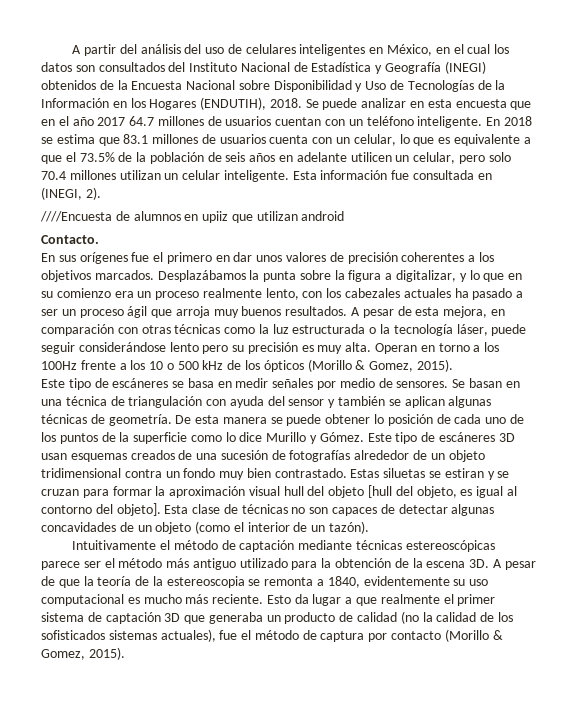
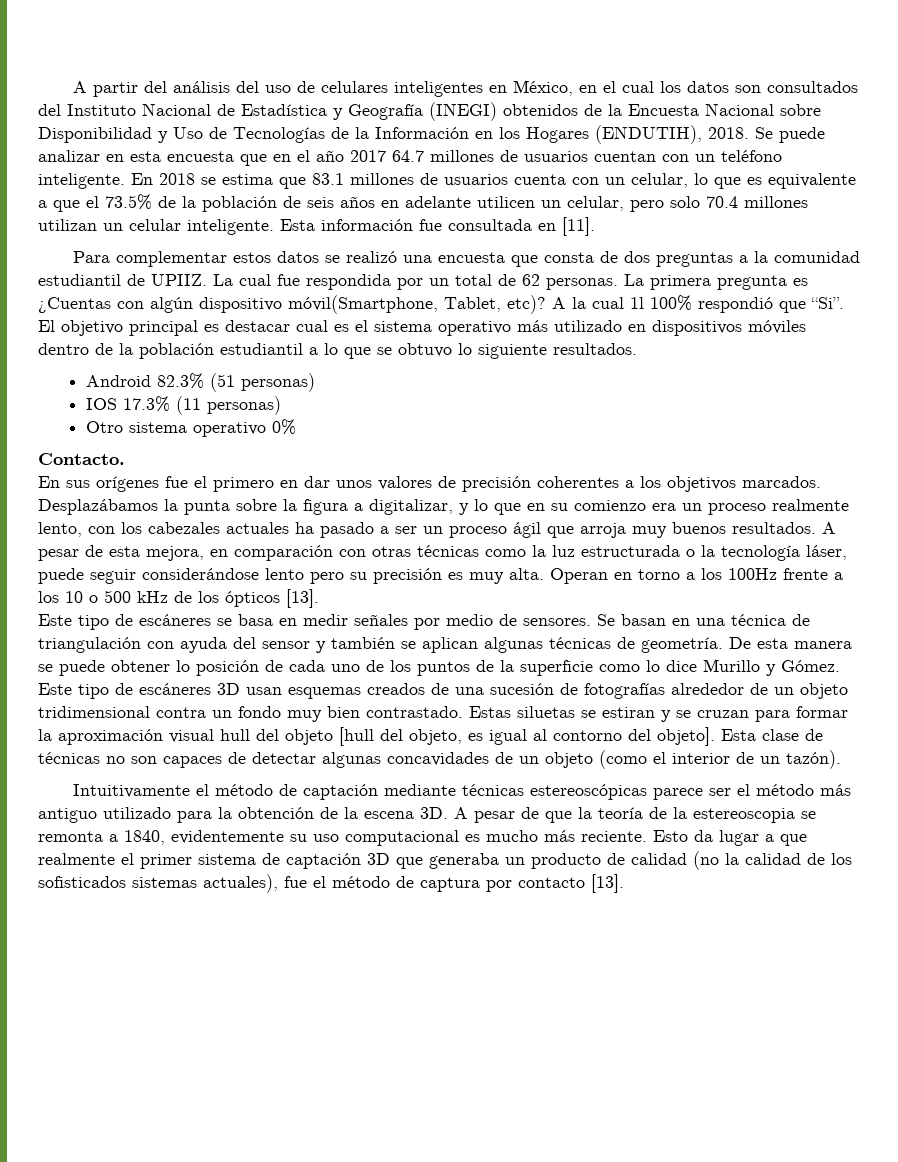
[41,187,101,200] [40,211,345,223] (INEGI, 2). // ////Encuesta de alumnos en upiiz que utilizan android -> [562,217,595,236] [72,251,860,267] [38,274,808,290] [38,295,844,314] [38,320,806,336] [38,343,637,359] [85,373,315,392] [85,396,281,415] [85,419,296,437] [11]. // Para complementar estos datos se realizó una encuesta que consta de dos preguntas a la comunidad estudiantil de UPIIZ. La cual fue respondida por un total de 62 personas. La primera pregunta es ¿Cuentas con algún dispositivo móvil(Smartphone, Tablet, etc)? A la cual 1l 100% respondió que “Si”. El objetivo principal es destacar cual es el sistema operativo más utilizado en dispositivos móviles dentro de la población estudiantil a lo que se obtuvo lo siguiente resultados. // Android 82.3% (51 personas) // IOS 17.3% (11 personas) // Otro sistema operativo 0%
[307,359,453,372] (Morillo & Gomez, 2015). -> [286,589,319,608] [13].
[444,629,503,642] [41,647,125,660] (Morillo & Gomez, 2015). -> [591,874,624,893] [13].

